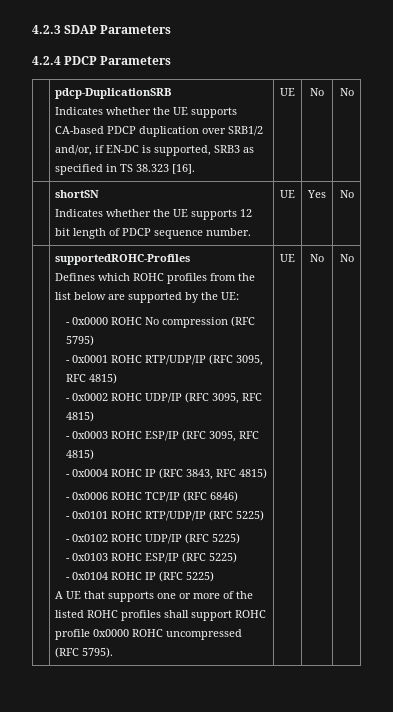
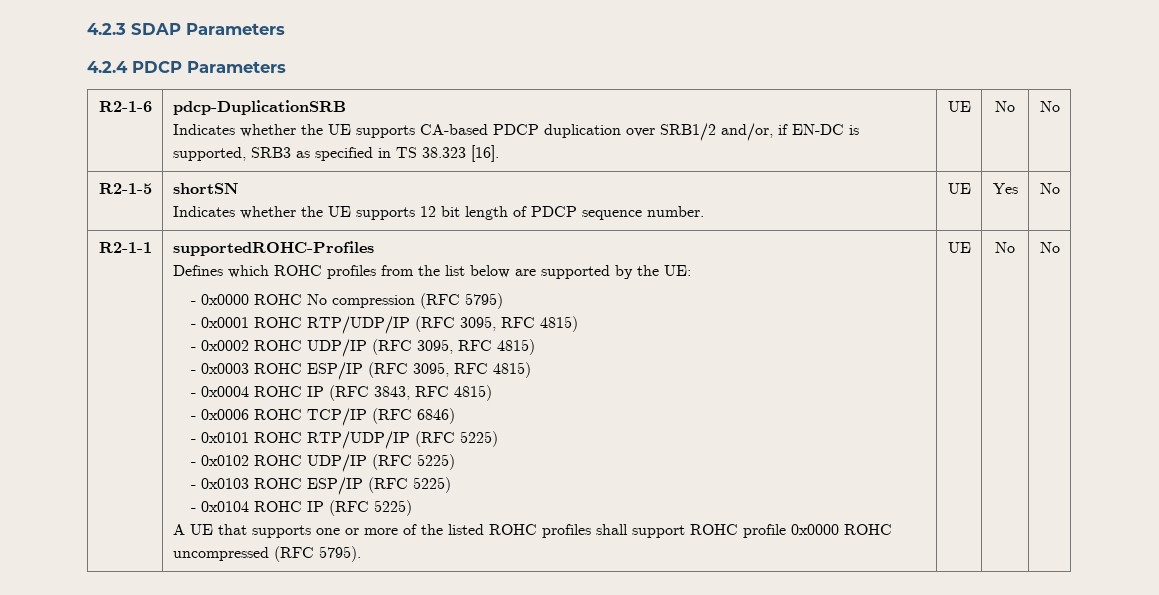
(172, 60) none -> [98,101,152,112] R2-1-6
(354, 92) none -> [98,183,152,194] R2-1-5
(354, 194) none -> [98,242,152,253] R2-1-1

